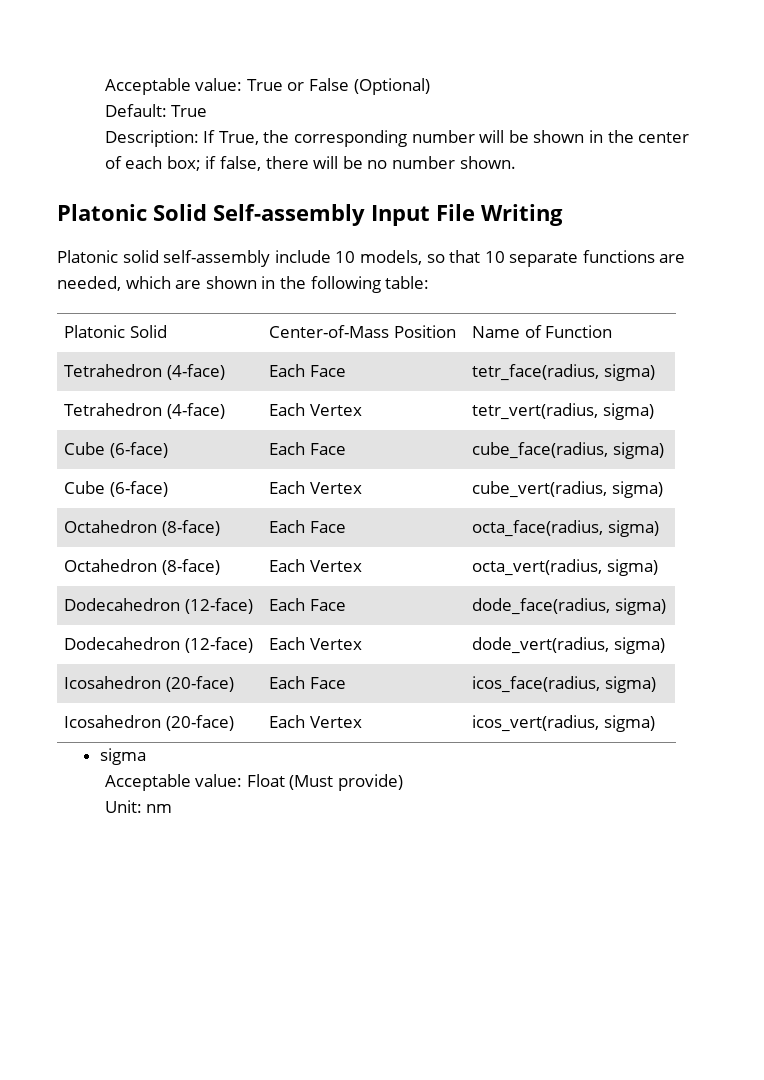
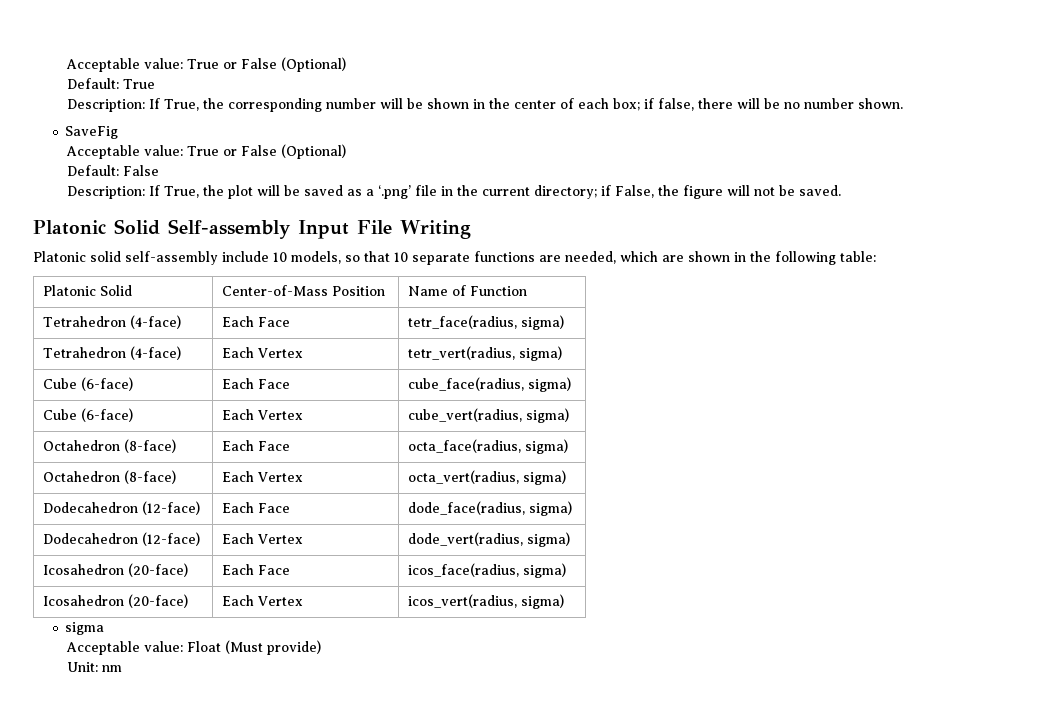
(516, 162) none -> [65,126,119,139] [66,144,347,159] [67,165,160,176] [67,185,842,199] // SaveFig // Acceptable value: True or False (Optional) // Default: False // Description: If True, the plot will be saved as a ‘.png’ file in the current directory; if False, the figure will not be saved.

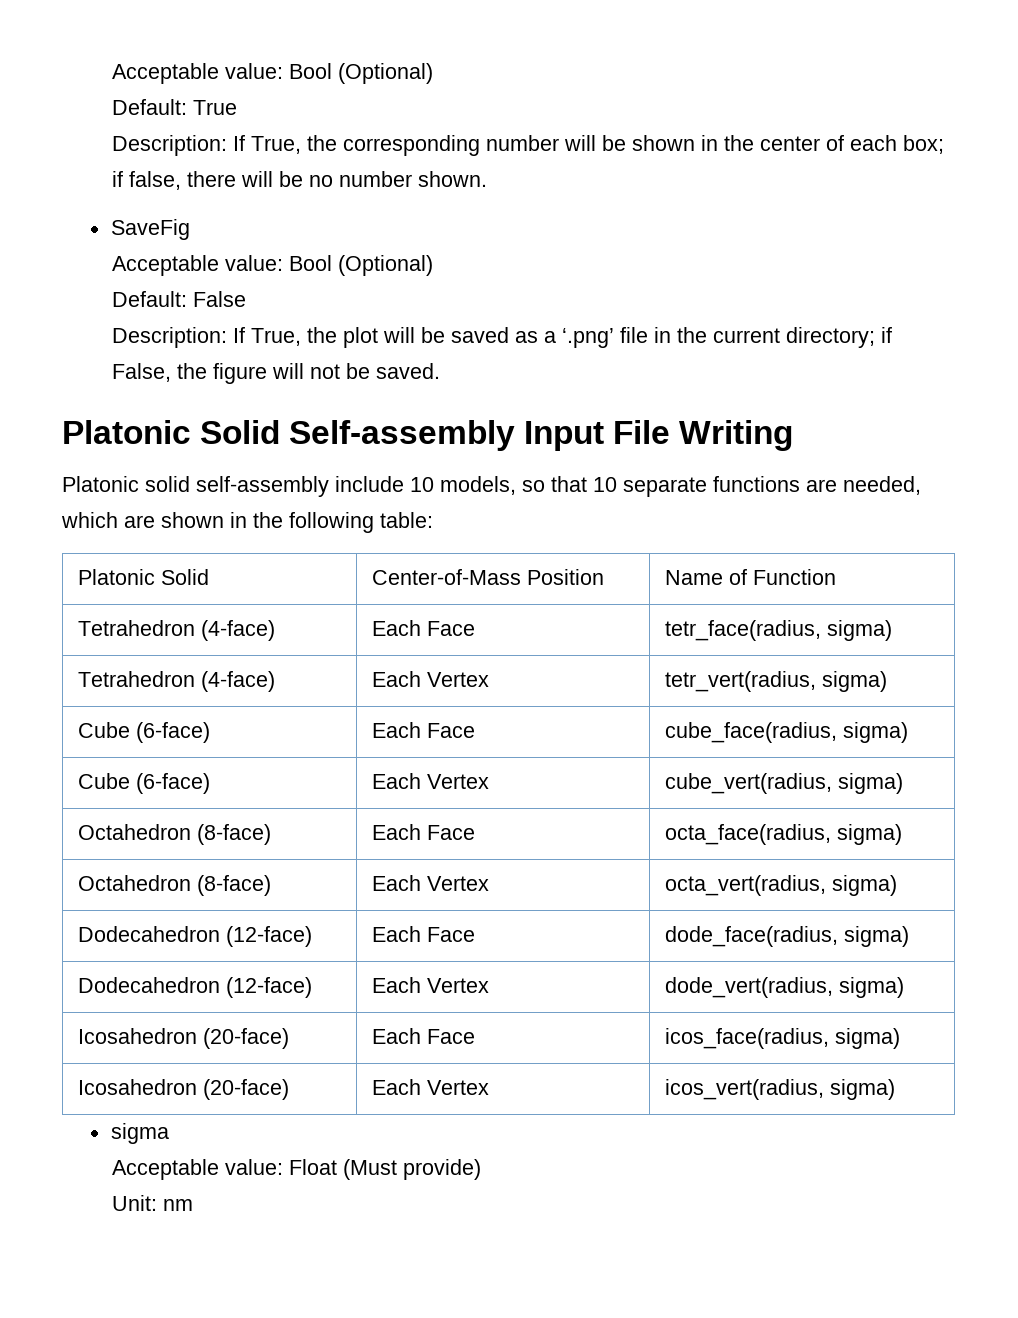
[66,58,278,72] Acceptable value: True or False -> [111,63,332,84] Acceptable value: Bool
[187,145,278,156] True or False -> [288,255,332,271] Bool

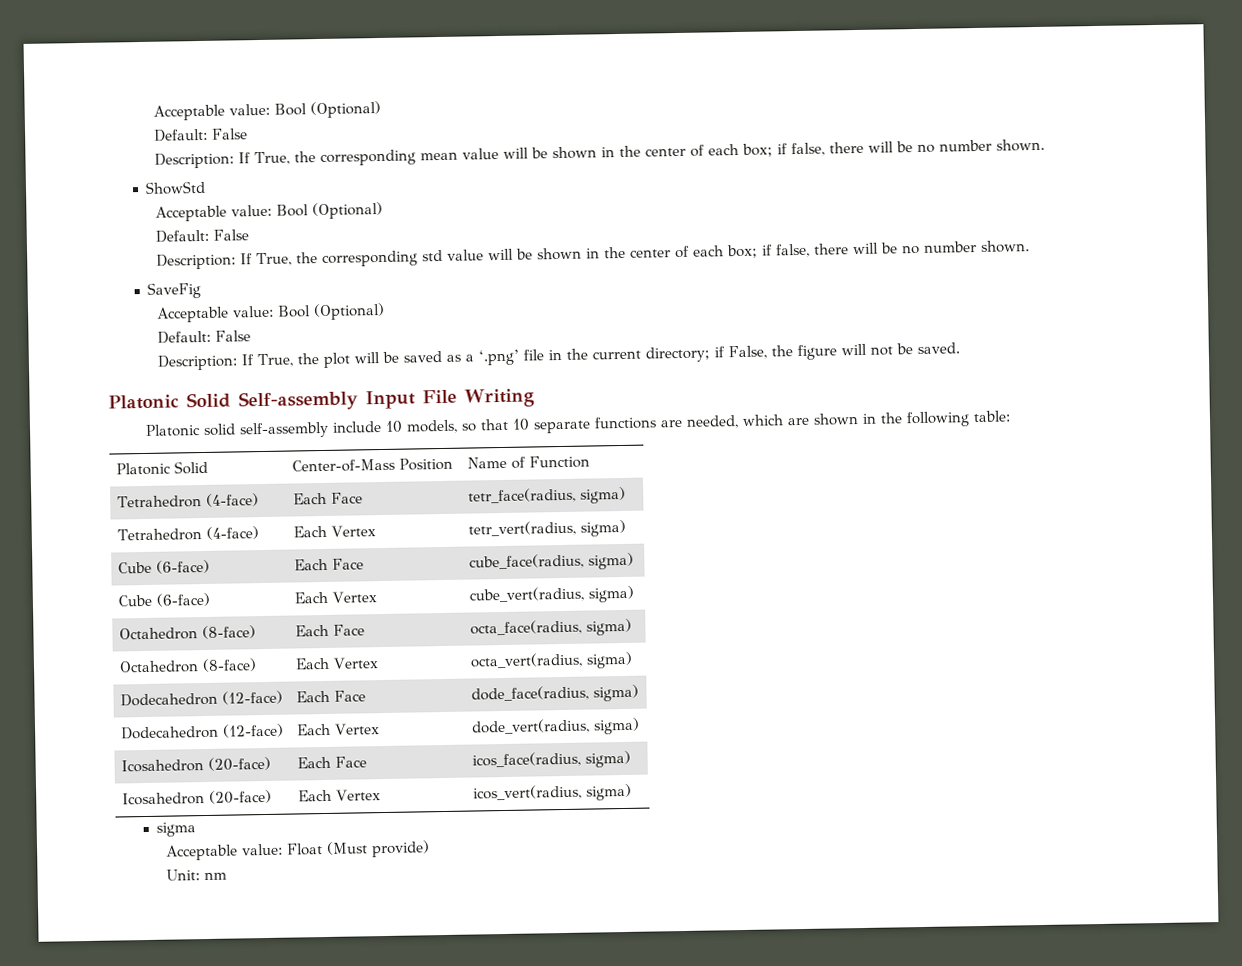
[111,63,433,84] [111,99,237,115] [111,135,559,156] Acceptable value: Bool (Optional) // Default: True // Description: If True, the corresponding number -> [152,100,381,121] [153,128,248,142] [153,138,1045,169] [145,180,207,195] [154,201,383,222] [154,229,249,243] [155,249,484,270] Acceptable value: Bool (Optional) // Default: False // Description: If True, the corresponding mean value will be shown in the center of each box; if false, there will be no number shown. // ShowStd // Acceptable value: Bool (Optional) // Default: False // Description: If True, the corresponding std value

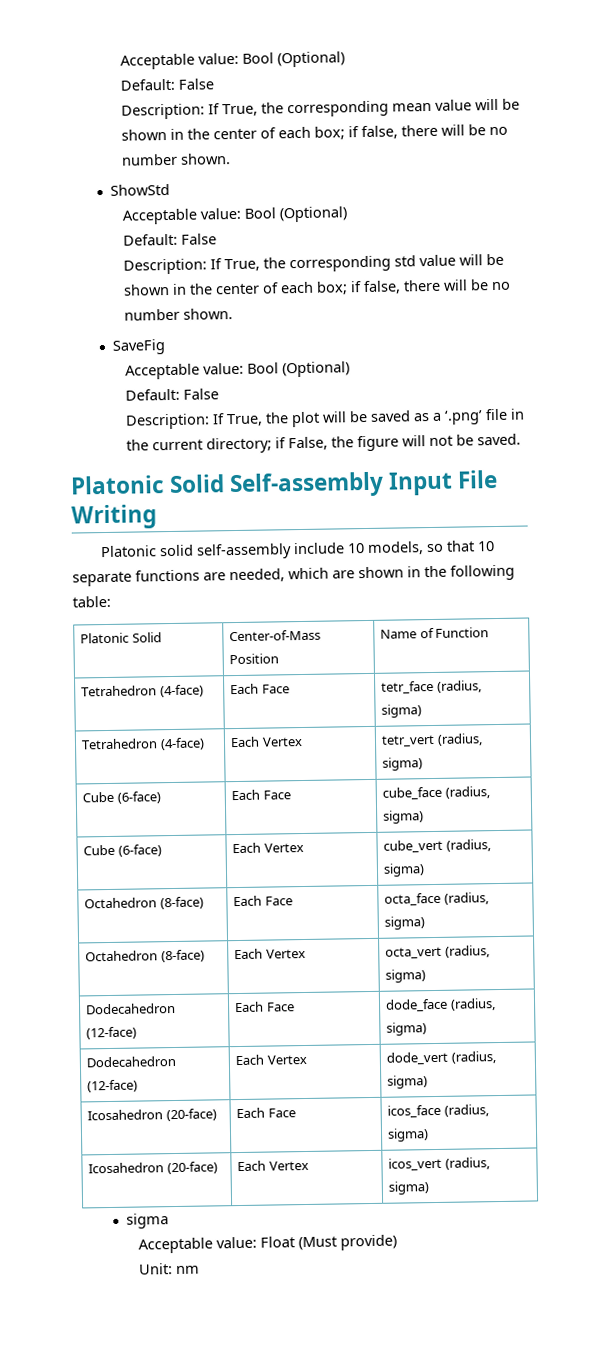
[467,487,576,504] tetr_face(radius, -> [381,680,482,694] tetr_face (radius,
[467,520,576,537] tetr_vert(radius, -> [381,733,483,747] tetr_vert (radius,
[468,553,584,570] cube_face(radius, -> [382,786,490,800] cube_face (radius,
[468,586,584,603] cube_vert(radius, -> [383,839,491,853] cube_vert (radius,
[469,619,582,636] octa_face(radius, -> [384,892,489,906] octa_face (radius,
[469,652,583,669] octa_vert(radius, -> [385,945,490,959] octa_vert (radius,
[470,685,589,702] dode_face(radius, -> [385,998,496,1012] dode_face (radius,
[470,718,590,735] dode_vert(radius, -> [386,1051,496,1065] dode_vert (radius,
[471,751,581,768] icos_face(radius, -> [387,1104,489,1118] icos_face (radius,
[472,784,582,801] icos_vert(radius, -> [388,1157,490,1171] icos_vert (radius,

